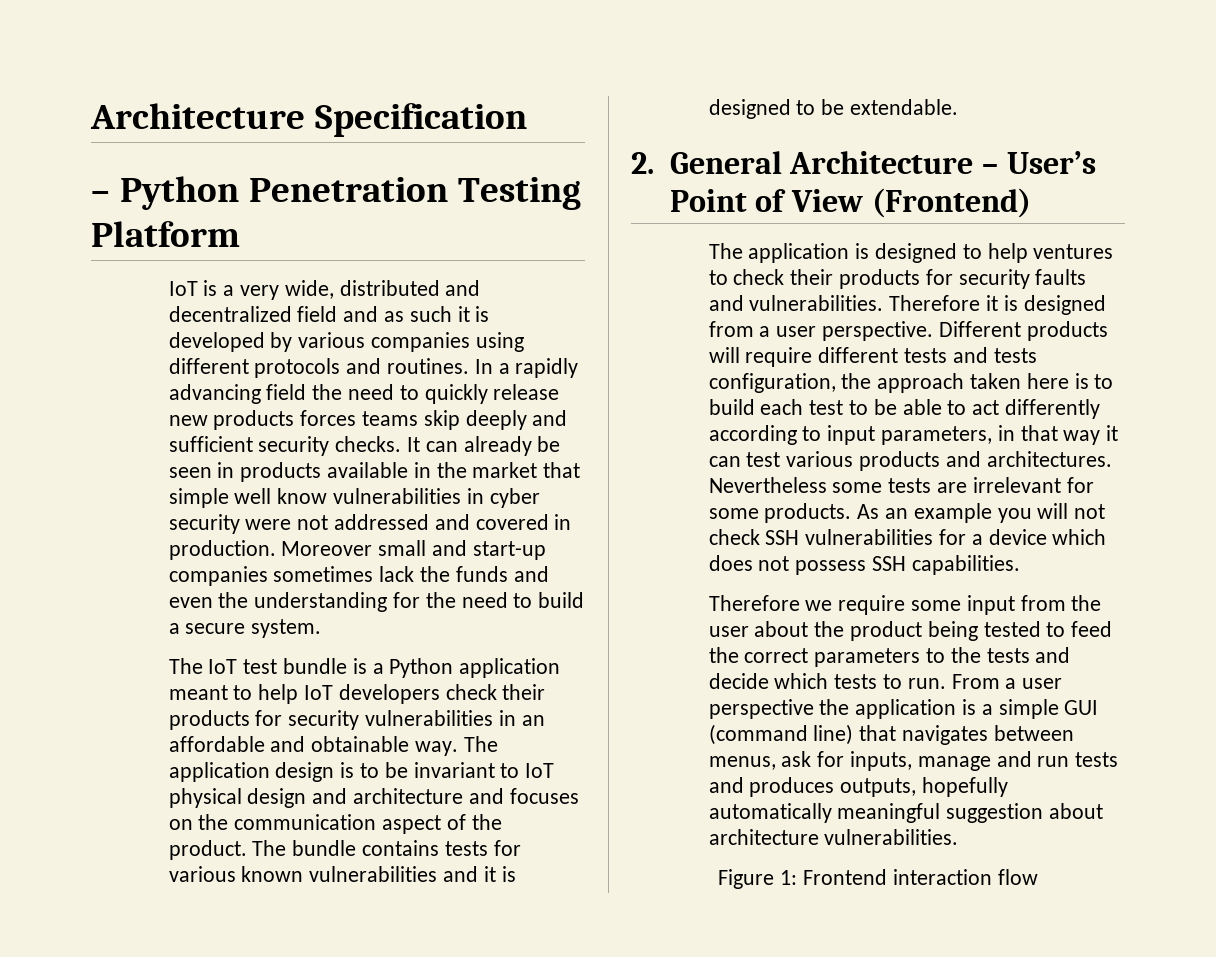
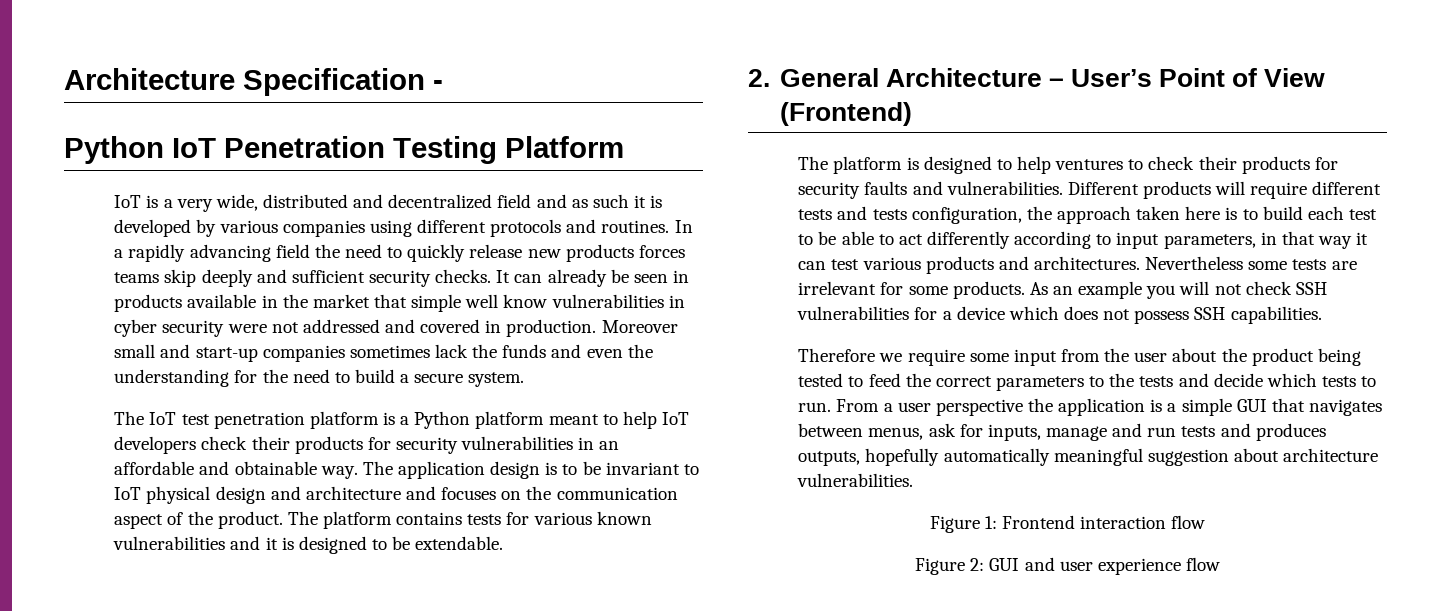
[91,176,239,210] // – Python -> [433,80,443,90] [64,136,216,164] - // Python IoT
[283,658,348,674] bundle -> [213,411,379,429] penetration platform
[459,658,561,678] application -> [475,411,545,429] platform
[292,840,357,856] bundle -> [322,511,392,529] platform
[748,243,850,263] application -> [833,156,903,174] platform
[889,295,1106,315] [708,321,934,341] Therefore it is designed from a user perspective. -> (1063, 188) none
[708,724,854,745] (command line) -> (1267, 405) none
(1038, 877) none -> [915,557,1220,575] // Figure 2: GUI and user experience flow

